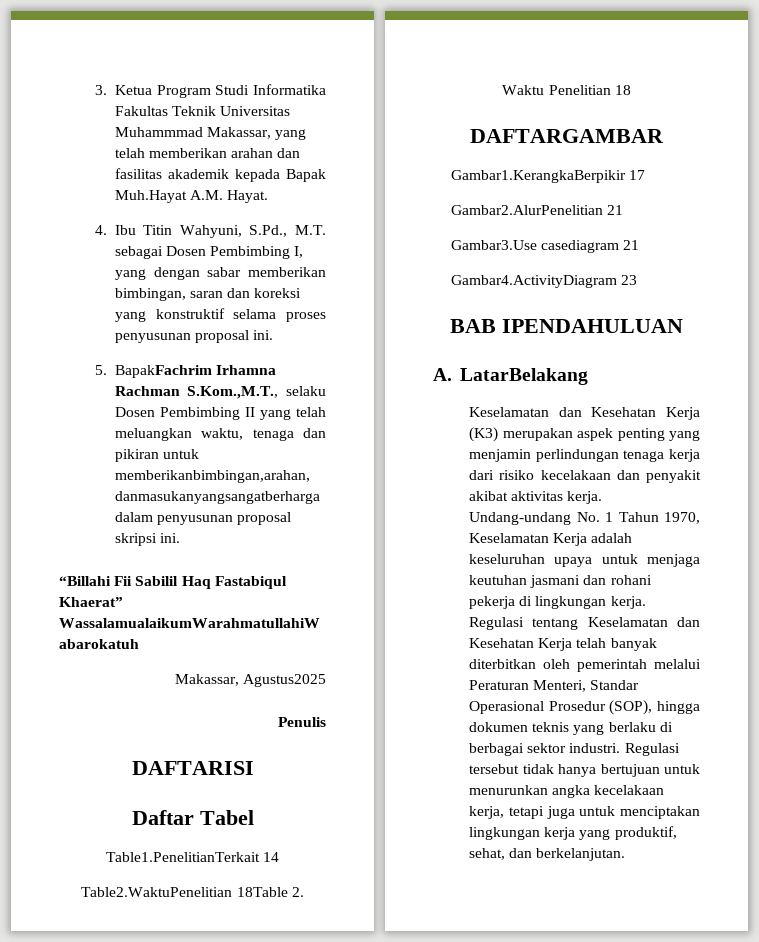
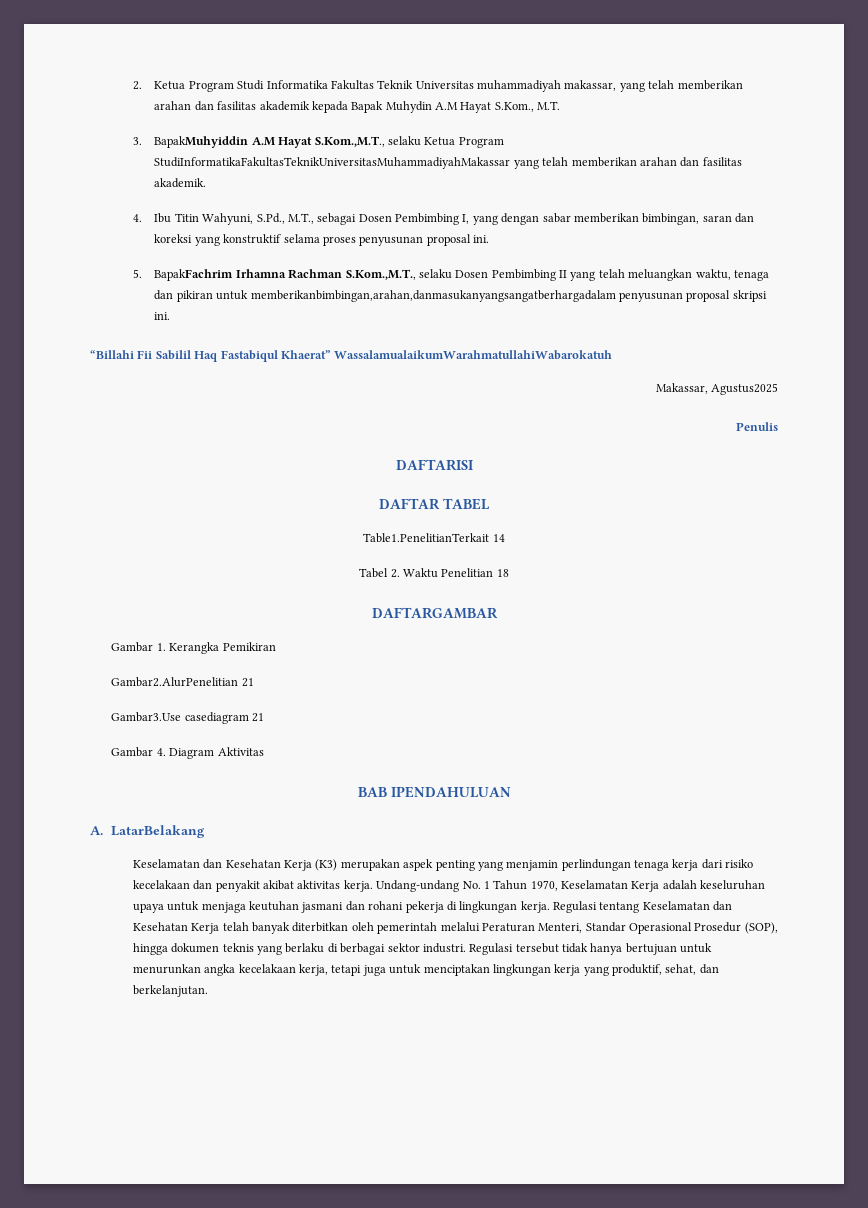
[95,85,108,95] 3. -> [132,81,142,90] 2.
[114,127,271,139] Muhammmad Makassar, -> [477,80,617,92] muhammadiyah makassar,
[114,190,269,203] Muh.Hayat A.M. Hayat. -> [385,101,561,113] [132,136,504,148] [154,157,742,169] [154,178,207,188] Muhydin A.M Hayat S.Kom., M.T. // 3. BapakMuhyiddin A.M Hayat S.Kom.,M.T., selaku Ketua Program StudiInformatikaFakultasTeknikUniversitasMuhammadiyahMakassar yang telah memberikan arahan dan fasilitas akademik.
[295,225,326,235] M.T. -> [287,213,314,224] M.T.,
[131,810,254,825] Daftar Tabel -> [379,498,490,510] DAFTAR TABEL
[81,887,288,897] Table2.WaktuPenelitian 18Table -> [359,568,389,578] Tabel
[451,170,646,183] Gambar1.KerangkaBerpikir 17 -> [111,642,276,654] Gambar 1. Kerangka Pemikiran
[451,275,638,288] Gambar4.ActivityDiagram 23 -> [111,747,264,759] Gambar 4. Diagram Aktivitas

